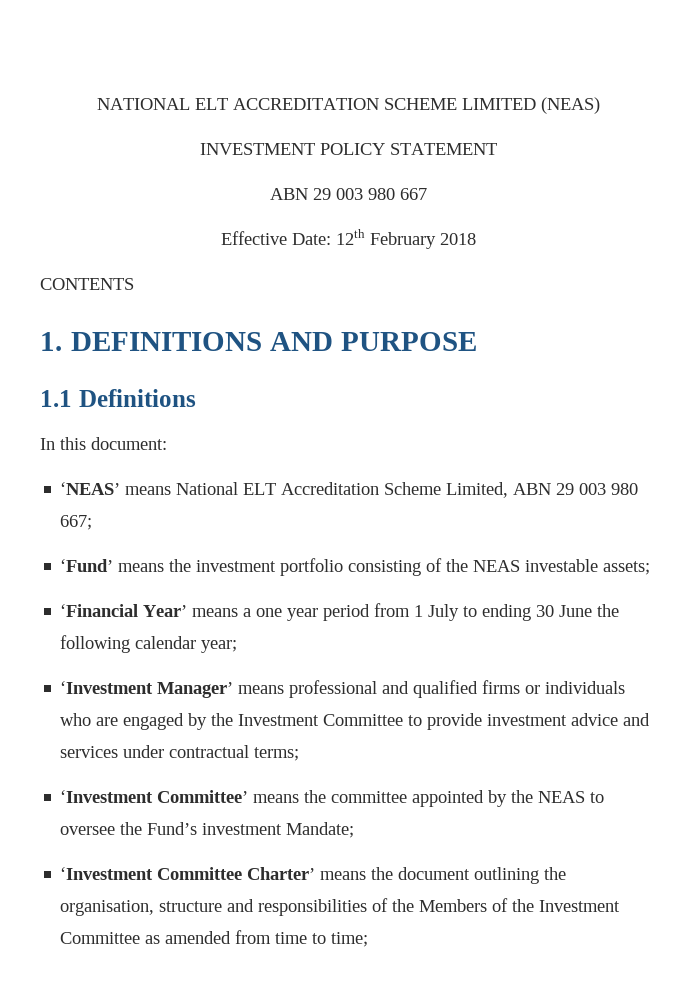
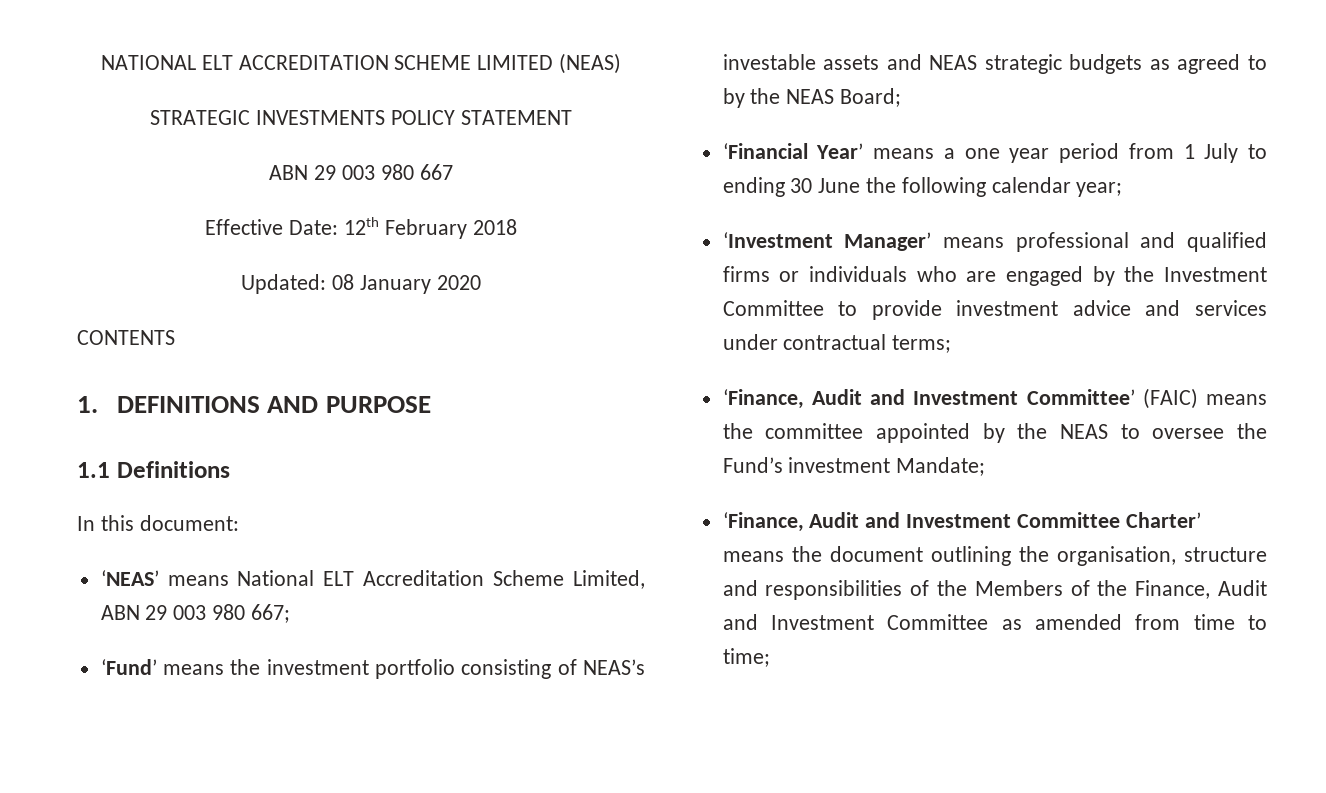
[199,143,315,155] INVESTMENT -> [150,110,386,125] STRATEGIC INVESTMENTS
(476, 239) none -> [241,274,481,294] // Updated: 08 January 2020
[446,559,651,575] the NEAS investable assets; -> [583,659,645,675] [722,54,1267,74] [722,88,902,108] NEAS’s investable assets and NEAS strategic budgets as agreed to by the NEAS Board;
[60,790,249,803] ‘Investment Committee’ -> [722,388,1198,409] ‘Finance, Audit and Investment Committee’ (FAIC)
[60,867,154,880] ‘Investment -> [722,512,1012,532] ‘Finance, Audit and Investment
(535, 905) none -> [1135,580,1267,599] [722,614,758,630] Finance, Audit and

